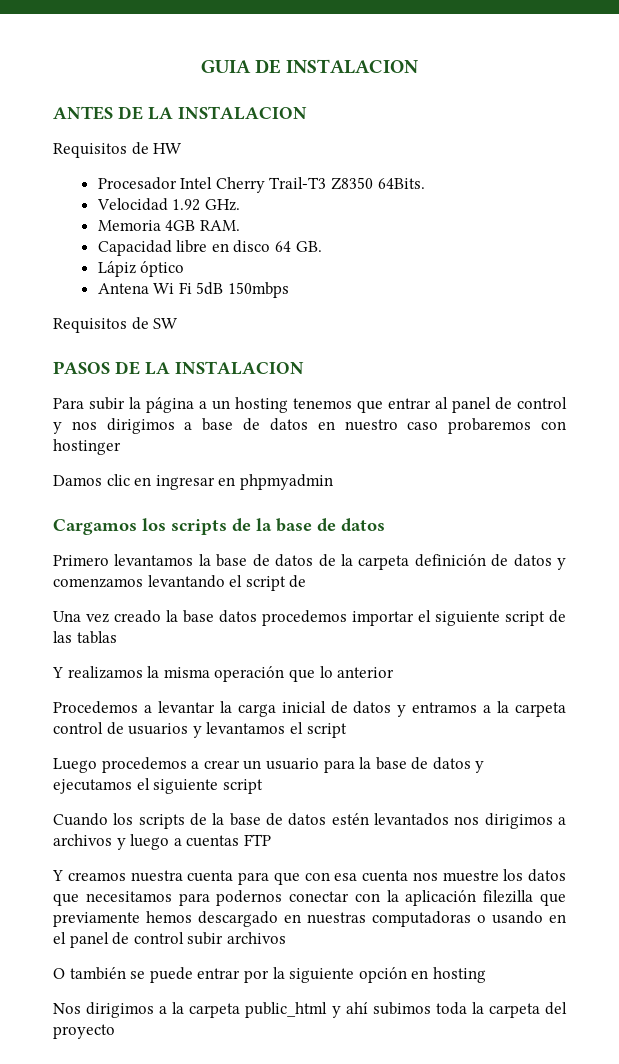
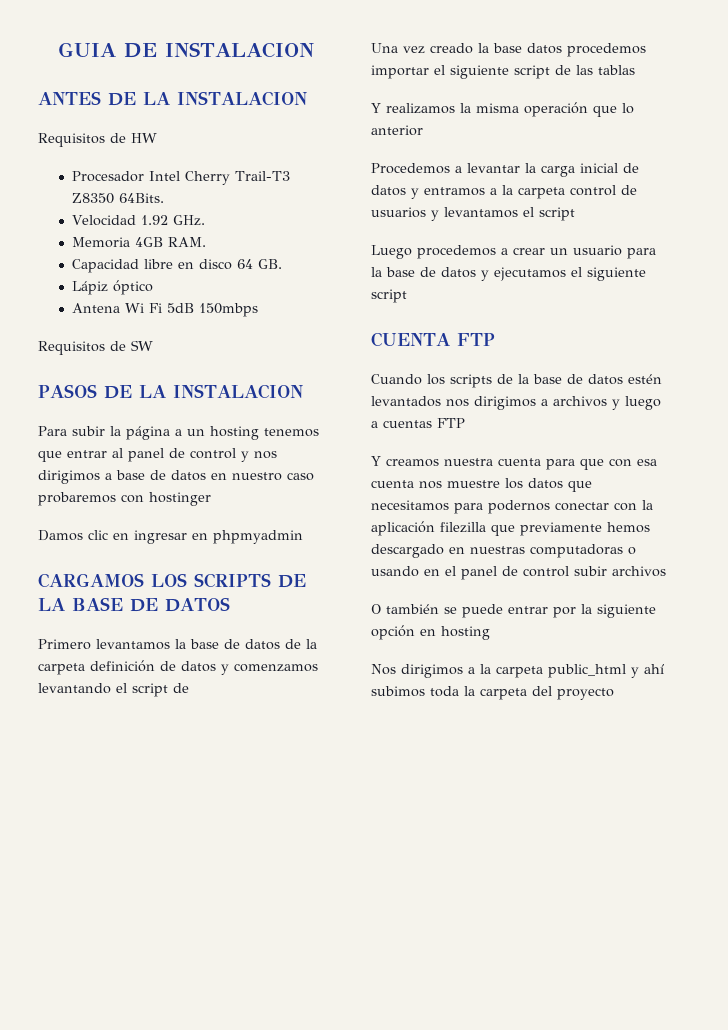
[53,518,385,535] Cargamos los scripts de la base de datos -> [38,573,306,588] [38,597,230,612] CARGAMOS LOS SCRIPTS DE LA BASE DE DATOS
(263, 786) none -> [371,332,495,347] // CUENTA FTP

